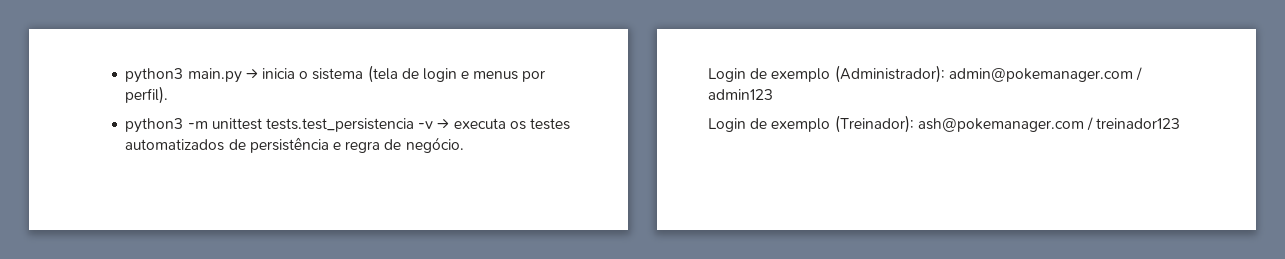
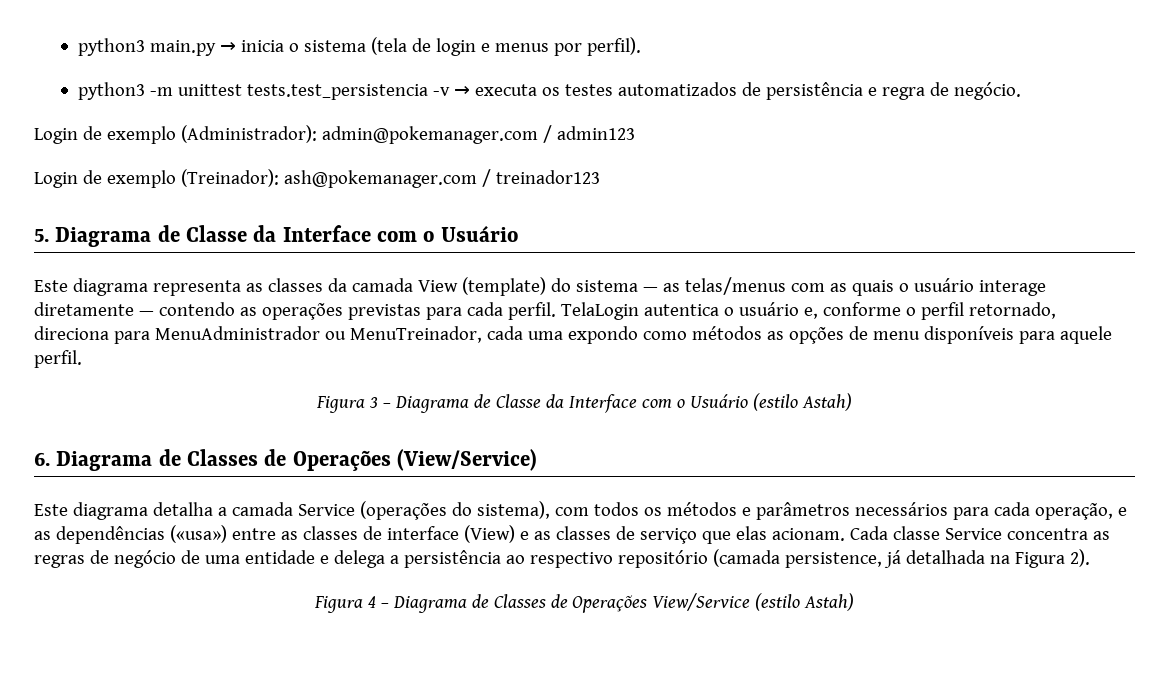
(1181, 123) none -> [34,225,518,247] [34,277,1046,296] [34,302,1056,320] [34,326,1112,344] [34,350,82,368] [316,393,852,413] [34,449,538,471] [34,501,1127,520] [34,525,1110,544] [34,549,1090,568] [313,593,855,613] // 5. Diagrama de Classe da Interface com o Usuário // Este diagrama representa as classes da camada View (template) do sistema — as telas/menus com as quais o usuário interage diretamente — contendo as operações previstas para cada perfil. TelaLogin autentica o usuário e, conforme o perfil retornado, direciona para MenuAdministrador ou MenuTreinador, cada uma expondo como métodos as opções de menu disponíveis para aquele perfil. // Figura 3 – Diagrama de Classe da Interface com o Usuário (estilo Astah) // 6. Diagrama de Classes de Operações (View/Service) // Este diagrama detalha a camada Service (operações do sistema), com todos os métodos e parâmetros necessários para cada operação, e as dependências («usa») entre as classes de interface (View) e as classes de serviço que elas acionam. Cada classe Service concentra as regras de negócio de uma entidade e delega a persistência ao respectivo repositório (camada persistence, já detalhada na Figura 2). // Figura 4 – Diagrama de Classes de Operações View/Service (estilo Astah)

